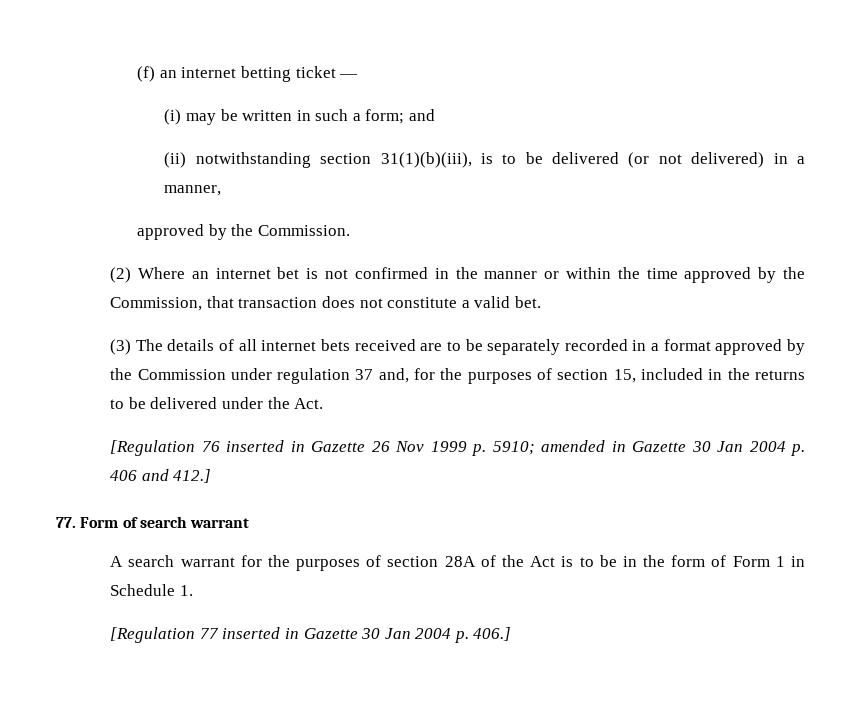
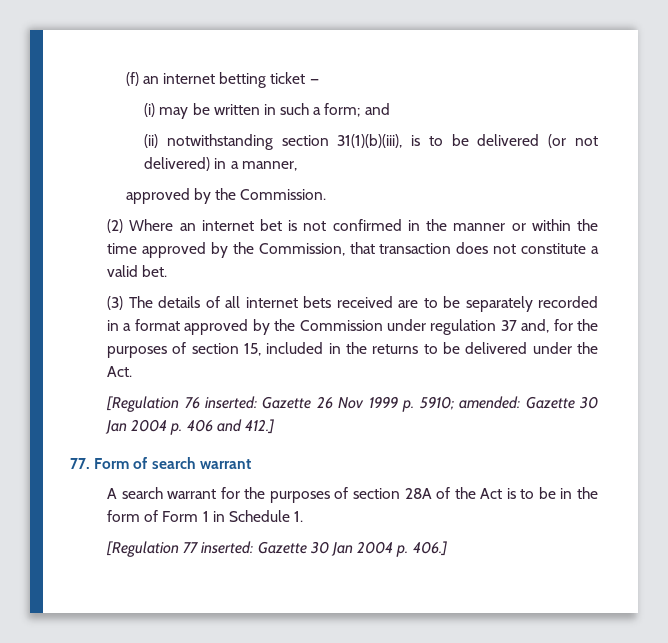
[226,440,305,452] inserted in -> [204,396,257,409] inserted:
[541,440,626,452] amended in -> [459,396,521,409] amended:
[222,627,299,639] inserted in -> [201,541,254,554] inserted:

